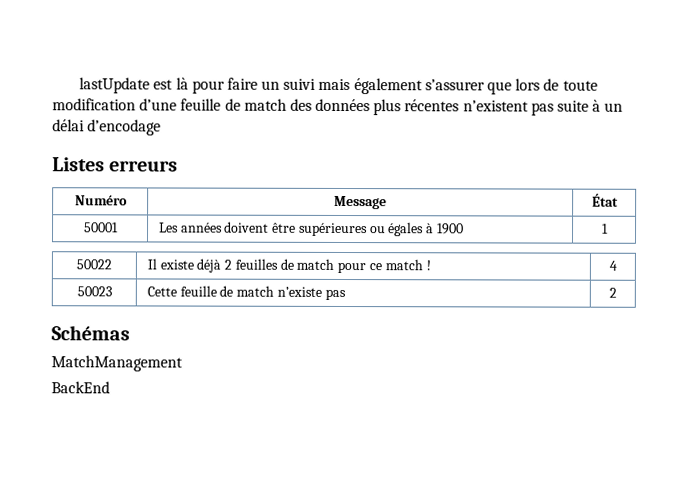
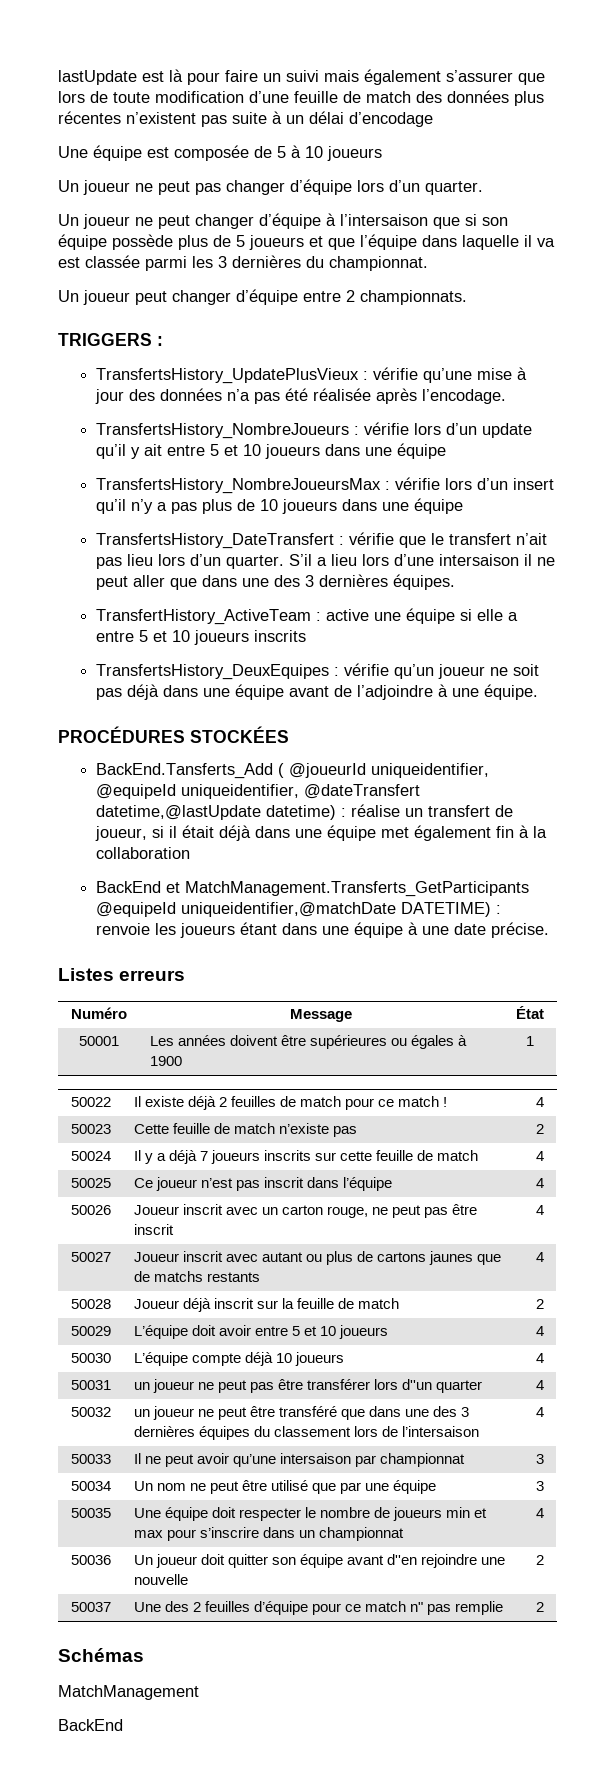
(162, 127) none -> [58,145,382,161] [58,179,483,195] [58,213,508,229] [58,234,555,250] [58,255,428,271] [58,289,467,305] [58,333,163,346] [96,367,528,384] [95,388,507,404] [96,422,533,439] [96,443,447,459] [96,477,555,494] [96,498,464,514] [96,532,548,549] [96,554,556,569] [96,574,456,590] [96,608,519,625] [96,630,307,645] [96,663,540,680] [96,684,539,700] [58,726,289,743] [96,763,490,779] [96,784,421,799] [96,804,514,820] [95,825,548,841] [96,847,191,859] [96,881,530,897] [96,902,502,917] [96,922,550,938] // Une équipe est composée de 5 à 10 joueurs // Un joueur ne peut pas changer d’équipe lors d’un quarter. // Un joueur ne peut changer d’équipe à l’intersaison que si son équipe possède plus de 5 joueurs et que l’équipe dans laquelle il va est classée parmi les 3 dernières du championnat. // Un joueur peut changer d’équipe entre 2 championnats. // TRIGGERS : // TransfertsHistory_UpdatePlusVieux : vérifie qu’une mise à jour des données n’a pas été réalisée après l’encodage. // TransfertsHistory_NombreJoueurs : vérifie lors d’un update qu’il y ait entre 5 et 10 joueurs dans une équipe // TransfertsHistory_NombreJoueursMax : vérifie lors d’un insert qu’il n’y a pas plus de 10 joueurs dans une équipe // TransfertsHistory_DateTransfert : vérifie que le transfert n’ait pas lieu lors d’un quarter. S’il a lieu lors d’une intersaison il ne peut aller que dans une des 3 dernières équipes. // TransfertHistory_ActiveTeam : active une équipe si elle a entre 5 et 10 joueurs inscrits // TransfertsHistory_DeuxEquipes : vérifie qu’un joueur ne soit pas déjà dans une équipe avant de l’adjoindre à une équipe. // PROCÉDURES STOCKÉES // BackEnd.Tansferts_Add ( @joueurId uniqueidentifier, @equipeId uniqueidentifier, @dateTransfert datetime,@lastUpdate datetime) : réalise un transfert de joueur, si il était déjà dans une équipe met également fin à la collaboration // BackEnd et MatchManagement.Transferts_GetParticipants @equipeId uniqueidentifier,@matchDate DATETIME) : renvoie les joueurs étant dans une équipe à une date précise.
(617, 292) none -> [70,1151,111,1161] [133,1150,479,1164] [536,1151,544,1161] [70,1178,111,1188] [133,1177,392,1191] [536,1178,544,1188] [70,1205,111,1215] [133,1204,478,1218] [133,1224,174,1235] [536,1205,544,1215] [70,1252,111,1262] [133,1251,502,1265] [133,1271,260,1282] [536,1252,544,1262] [70,1299,111,1309] [133,1298,399,1312] [536,1299,544,1309] [70,1326,111,1336] [133,1325,388,1339] [536,1326,544,1336] [70,1353,111,1363] [133,1352,344,1366] [536,1353,544,1363] [70,1380,111,1390] [133,1379,483,1393] [536,1380,544,1390] [70,1407,111,1417] [133,1406,470,1420] [133,1426,479,1440] [536,1407,544,1417] [70,1454,111,1464] [133,1453,465,1467] [536,1454,544,1464] [70,1481,111,1491] [133,1480,437,1494] [536,1481,544,1491] [70,1508,111,1518] [133,1507,488,1521] [133,1527,404,1541] [536,1508,544,1518] [70,1555,111,1565] [133,1554,506,1568] [133,1574,188,1585] [536,1555,544,1565] [70,1602,111,1612] [133,1601,504,1615] [536,1602,544,1612] // 50024 | Il y a déjà 7 joueurs inscrits sur cette feuille de match | 4 // 50025 | Ce joueur n’est pas inscrit dans l’équipe | 4 // 50026 | Joueur inscrit avec un carton rouge, ne peut pas être inscrit | 4 // 50027 | Joueur inscrit avec autant ou plus de cartons jaunes que de matchs restants | 4 // 50028 | Joueur déjà inscrit sur la feuille de match | 2 // 50029 | L’équipe doit avoir entre 5 et 10 joueurs | 4 // 50030 | L’équipe compte déjà 10 joueurs | 4 // 50031 | un joueur ne peut pas être transférer lors d''un quarter | 4 // 50032 | un joueur ne peut être transféré que dans une des 3 dernières équipes du classement lors de l’intersaison | 4 // 50033 | Il ne peut avoir qu’une intersaison par championnat | 3 // 50034 | Un nom ne peut être utilisé que par une équipe | 3 // 50035 | Une équipe doit respecter le nombre de joueurs min et max pour s’inscrire dans un championnat | 4 // 50036 | Un joueur doit quitter son équipe avant d''en rejoindre une nouvelle | 2 // 50037 | Une des 2 feuilles d’équipe pour ce match n" pas remplie | 2

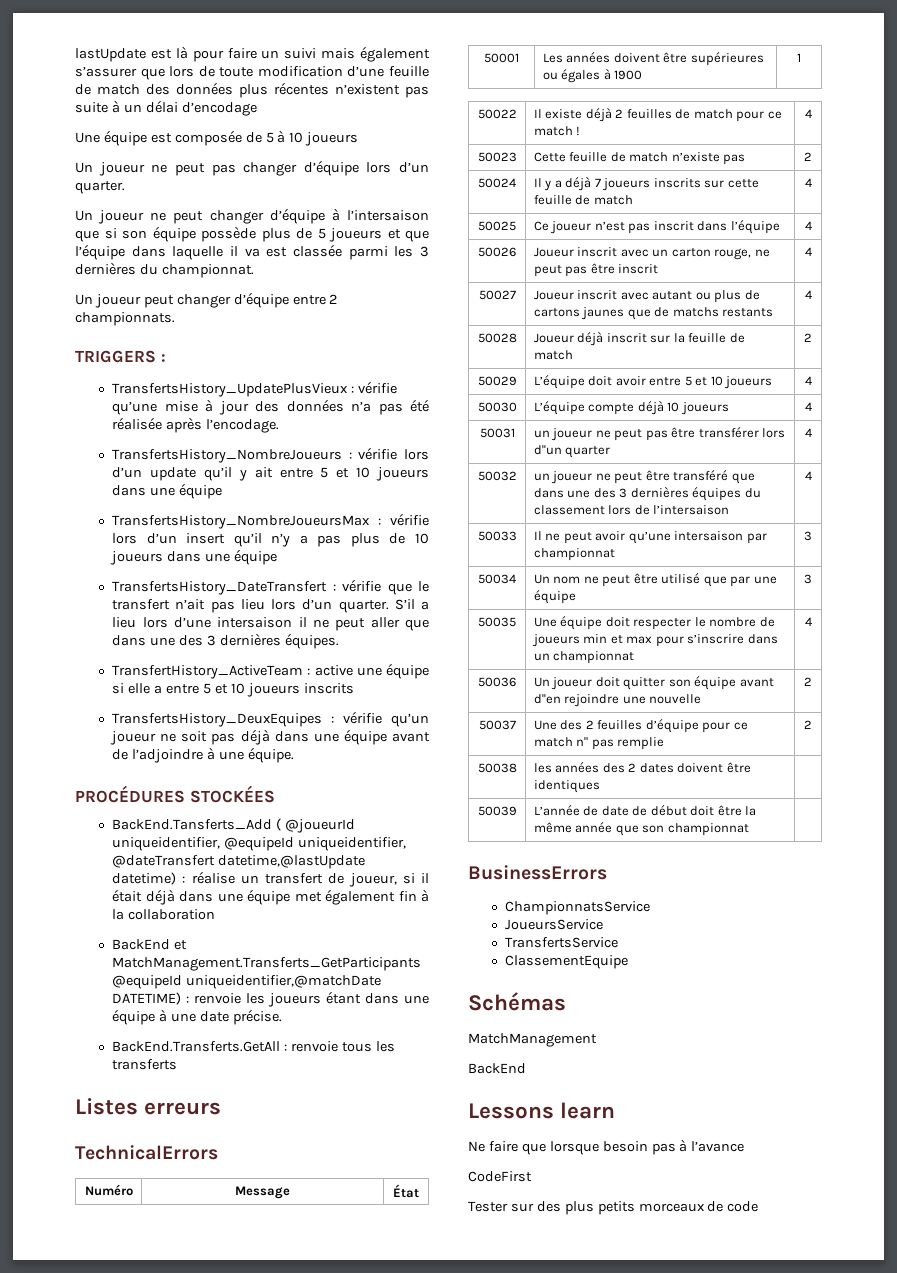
(550, 930) none -> [112,1041,395,1052] [112,1059,178,1070] // BackEnd.Transferts.GetAll : renvoie tous les transferts
(186, 975) none -> [75,1145,218,1160] // TechnicalErrors
[58,1648,144,1662] [58,1685,199,1700] [58,1719,123,1731] // Schémas // MatchManagement // BackEnd -> [477,763,517,773] [533,762,751,773] [533,780,600,793] [477,806,517,816] [533,805,757,816] [533,822,749,836] [468,865,607,880] [505,901,651,915] [505,919,604,930] [505,937,619,948] [505,955,629,969] [468,992,566,1011] [468,1033,597,1047] [468,1063,526,1074] [468,1102,616,1119] [468,1139,745,1155] [468,1171,532,1182] [468,1201,759,1215] // 50038 | les années des 2 dates doivent être identiques | // 50039 | L’année de date de début doit être la même année que son championnat | // BusinessErrors // ChampionnatsService // JoueursService // TransfertsService // ClassementEquipe // Schémas // MatchManagement // BackEnd // Lessons learn // Ne faire que lorsque besoin pas à l’avance // CodeFirst // Tester sur des plus petits morceaux de code

